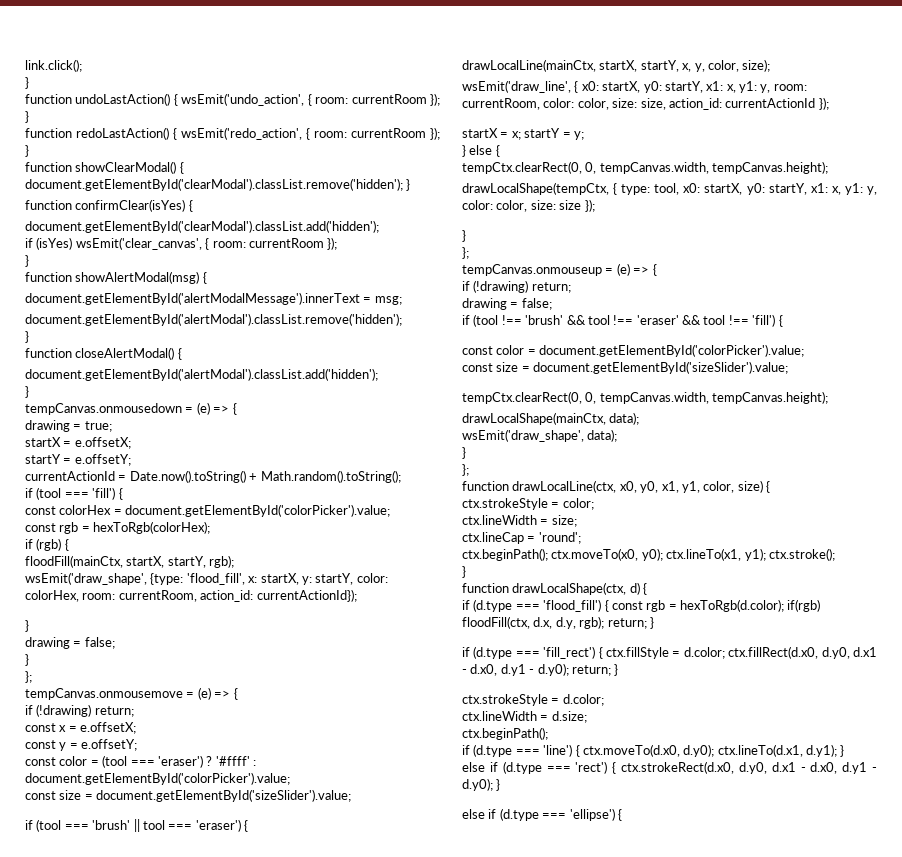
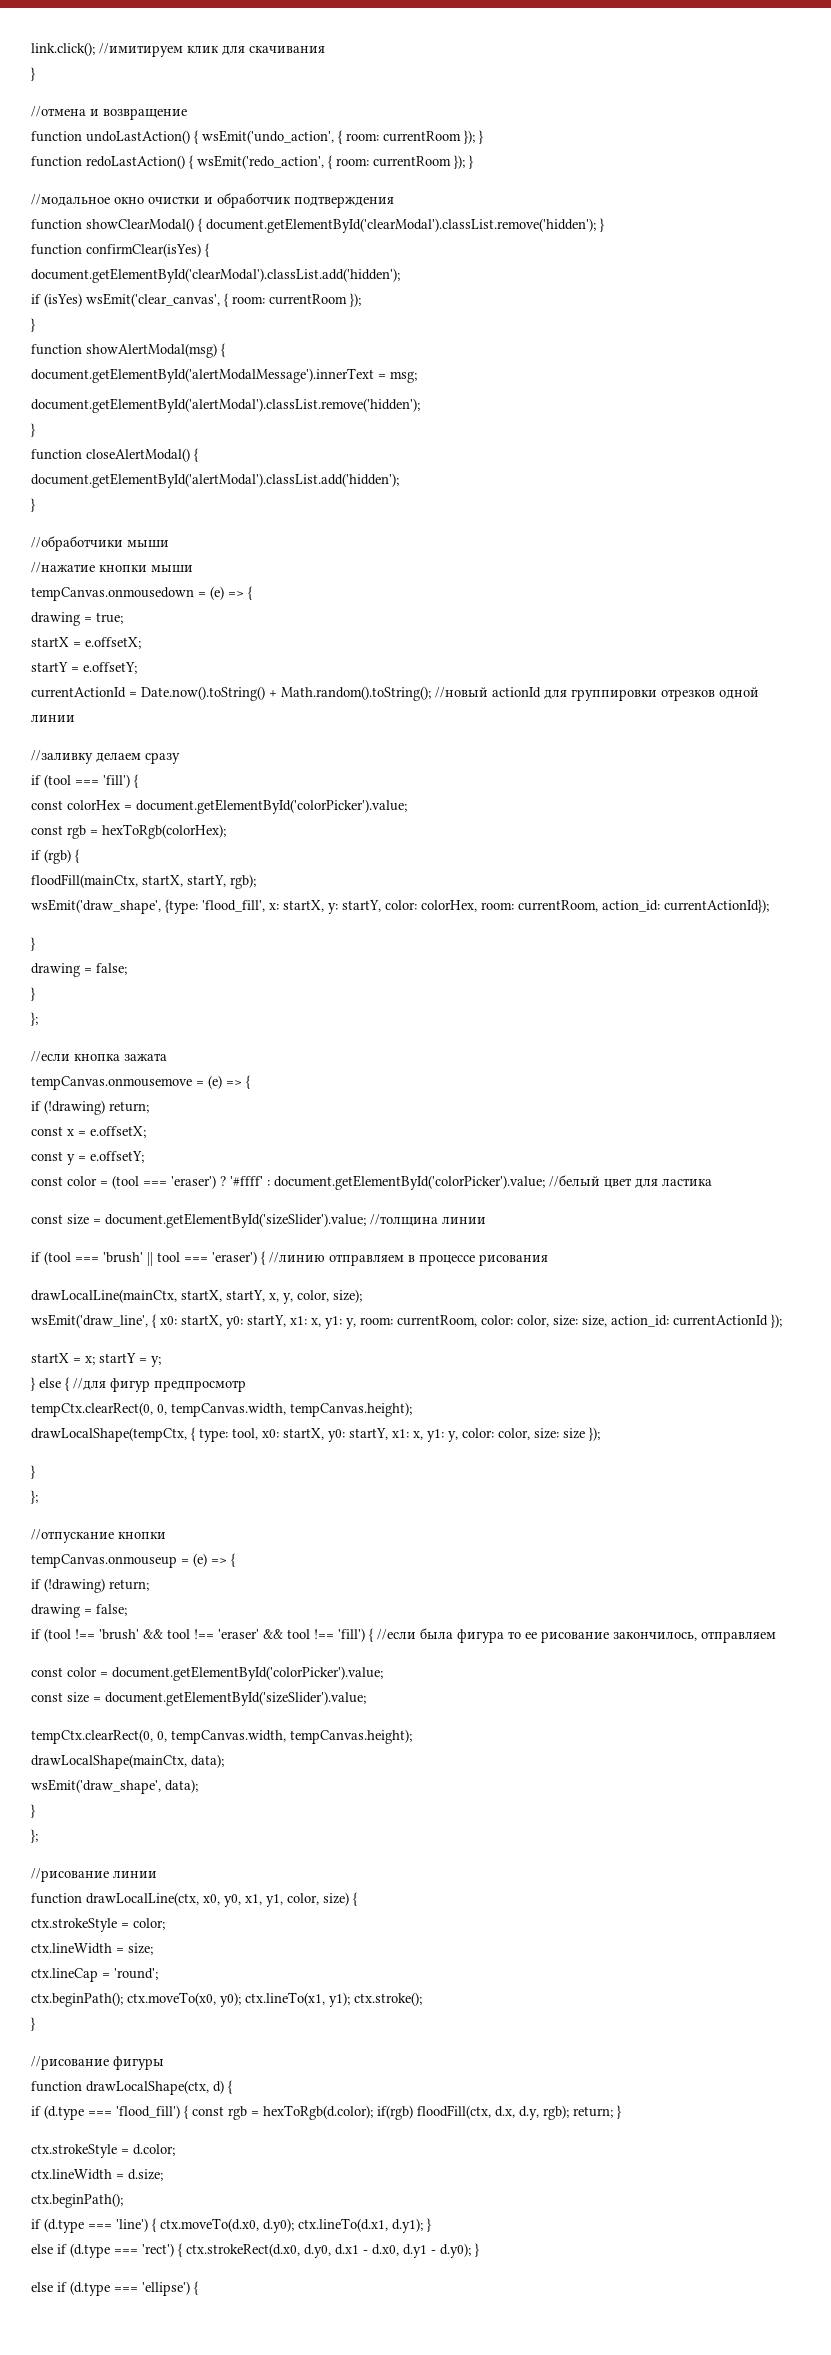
[25,77,29,89] // } -> [99,43,325,57] [31,67,35,81] [31,106,187,120] //имитируем клик для скачивания // } // //отмена и возвращение
(29, 151) none -> [31,193,394,208] // //модальное окно очистки и обработчик подтверждения
(29, 392) none -> [31,536,169,551] [31,562,193,573] // //обработчики мыши // //нажатие кнопки мыши
(401, 476) none -> [435,687,759,701] [31,715,75,722] [31,750,180,764] //новый actionId для группировки отрезков одной линии // //заливку делаем сразу
(32, 677) none -> [31,1051,167,1062] // //если кнопка зажата
[25,789,352,802] // const size = document.getElementById('sizeSlider').value; -> [549,1175,712,1188] [31,1213,486,1228] //белый цвет для ластика // const size = document.getElementById('sizeSlider').value; //толщина линии
(248, 826) none -> [269,1252,548,1266] //линию отправляем в процессе рисования
(500, 151) none -> [73,1378,246,1392] //для фигур предпросмотр
(469, 253) none -> [31,1529,166,1543] // //отпускание кнопки
(783, 321) none -> [377,1628,776,1643] //если была фигура то ее рисование закончилось, отправляем
(469, 470) none -> [31,1868,157,1882] // //рисование линии
(466, 572) none -> [31,2056,164,2070] // //рисование фигуры
[462,646,877,659] [462,663,619,676] // if (d.type === 'fill_rect') { ctx.fillStyle = d.color; ctx.fillRect(d.x0, d.y0, d.x1 - d.x0, d.y1 - d.y0); return; } -> (621, 2112) none

